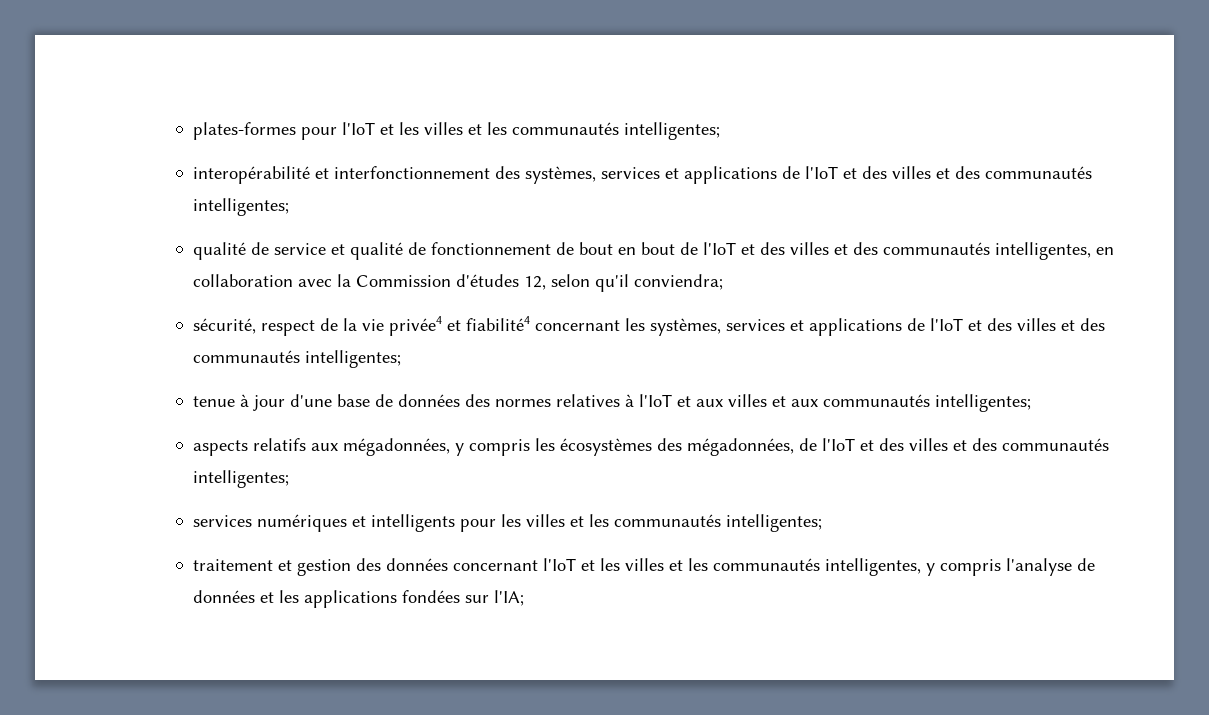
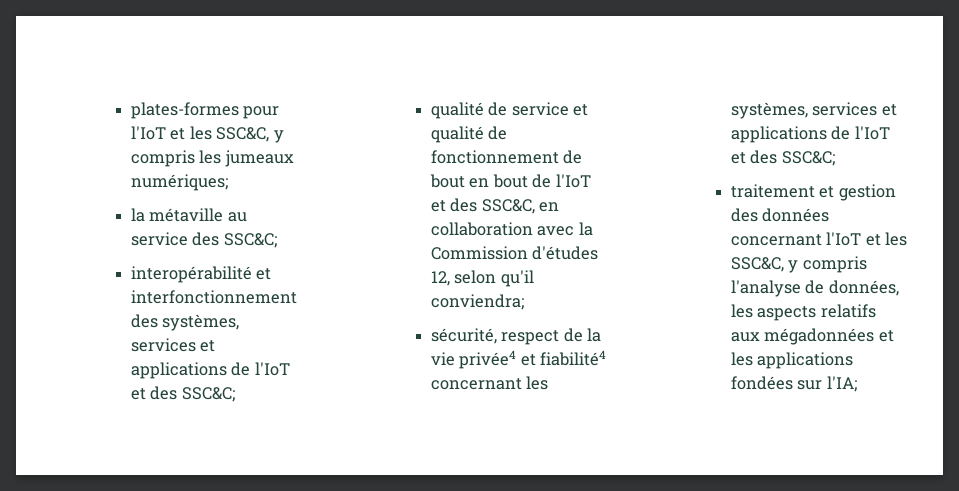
[423,122,720,140] villes et les communautés intelligentes; -> [216,127,284,143] [130,150,294,167] [130,174,228,191] [130,208,247,222] [130,232,277,248] SSC&C, y compris les jumeaux numériques; // la métaville au service des SSC&C;
[891,166,1092,179] [192,198,289,216] villes et des communautés intelligentes; -> [181,387,235,402] SSC&C;
[789,242,1091,260] villes et des communautés intelligentes, -> [481,199,535,214] SSC&C,
[1016,318,1105,331] [192,350,401,368] [192,394,1031,412] [192,438,1109,456] [192,470,289,488] [192,514,822,532] villes et des communautés intelligentes; // tenue à jour d'une base de données des normes relatives à l'IoT et aux villes et aux communautés intelligentes; // aspects relatifs aux mégadonnées, y compris les écosystèmes des mégadonnées, de l'IoT et des villes et des communautés intelligentes; // services numériques et intelligents pour les villes et les communautés intelligentes; -> [781,151,835,166] SSC&C;
[624,558,1095,576] [192,590,255,603] villes et les communautés intelligentes, y compris l'analyse de données -> [730,256,867,273] [730,280,899,297] [730,304,876,321] [730,328,875,345] SSC&C, y compris l'analyse de données, les aspects relatifs aux mégadonnées

